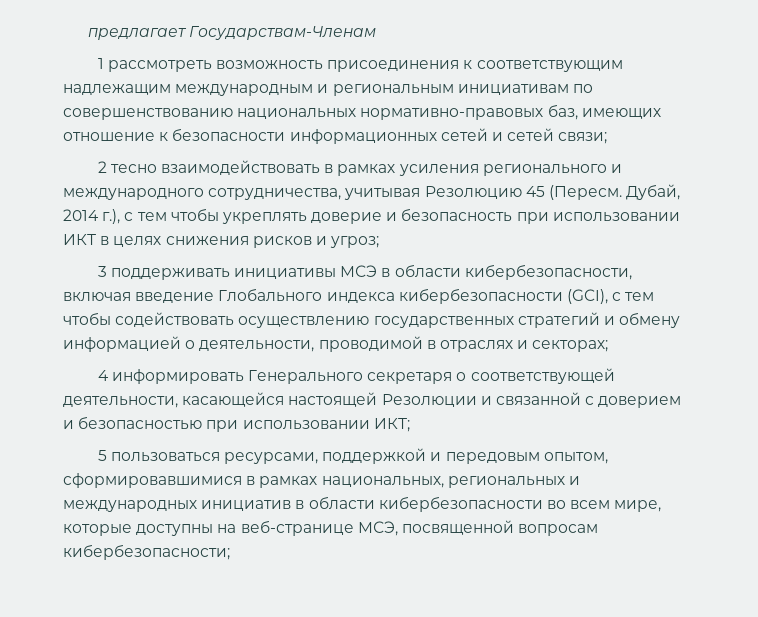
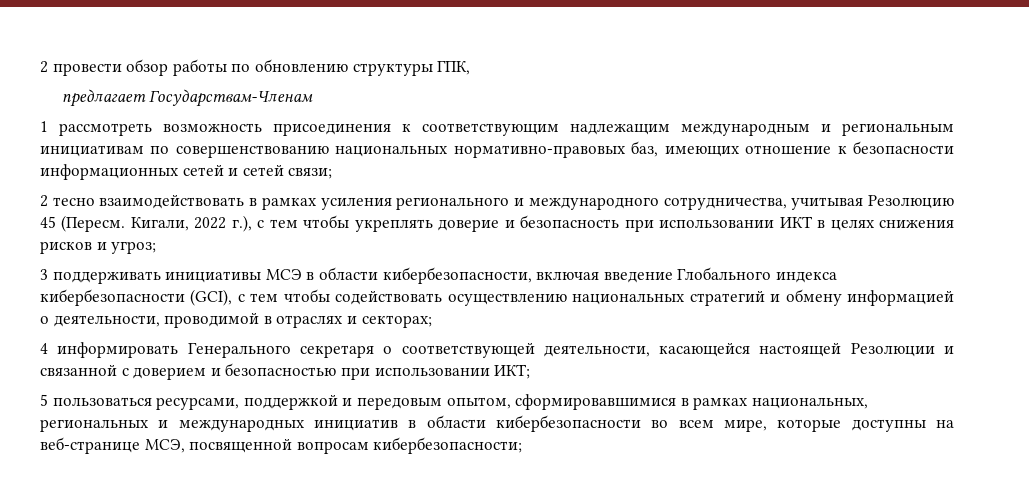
(87, 34) none -> [40,59,471,76] 2 провести обзор работы по обновлению структуры ГПК, //
[626,184,681,200] [63,209,99,221] Дубай, 2014 -> [130,217,227,231] Кигали, 2022
[373,316,514,328] государственных -> [572,293,686,305] национальных

